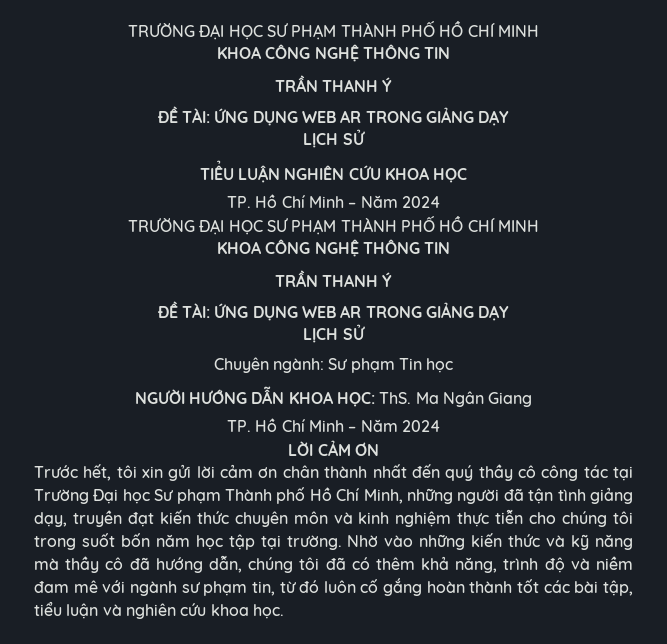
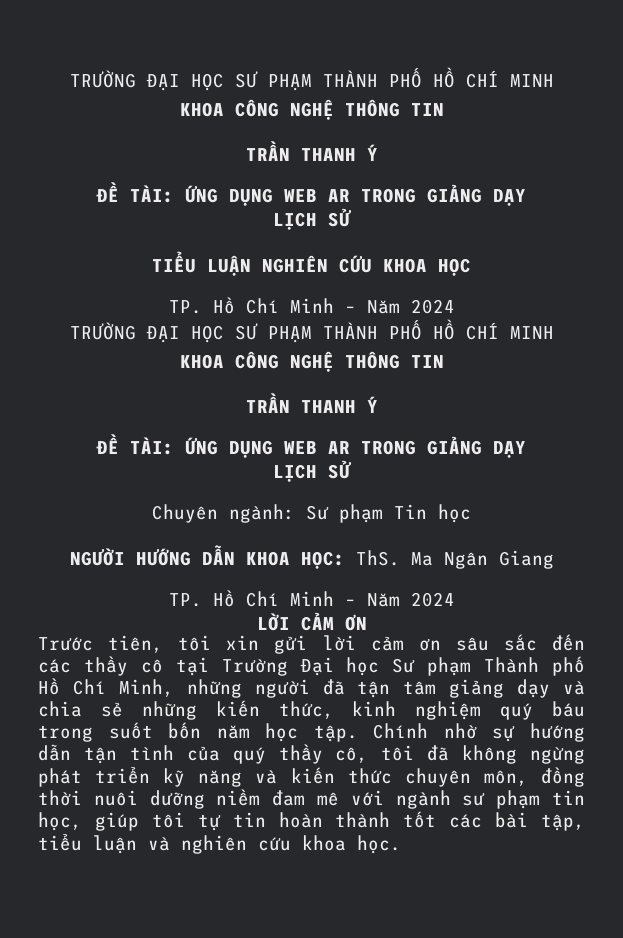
[83,464,112,481] hết, -> [108,635,164,653] tiên,
[282,464,608,481] chân thành nhất đến quý thầy cô công tác -> [455,634,586,651] [38,656,163,676] sâu sắc đến các thầy cô
[557,487,633,504] [34,509,634,527] tình giảng dạy, truyền đạt kiến thức chuyên môn và kinh nghiệm thực tiễn cho chúng tôi -> [403,679,585,698] [38,700,585,720] tâm giảng dạy và chia sẻ những kiến thức, kinh nghiệm quý báu
[228,533,634,550] [34,555,590,573] tập tại trường. Nhờ vào những kiến thức và kỹ năng mà thầy cô đã hướng dẫn, chúng tôi đã có thêm khả năng, trình độ và -> [313,723,585,742] [38,744,585,764] [38,766,585,787] [38,790,205,809] tập. Chính nhờ sự hướng dẫn tận tình của quý thầy cô, tôi đã không ngừng phát triển kỹ năng và kiến thức chuyên môn, đồng thời nuôi dưỡng
[251,578,423,596] tin, từ đó luôn cố gắng -> [552,790,586,805] [38,812,266,831] tin học, giúp tôi tự tin

